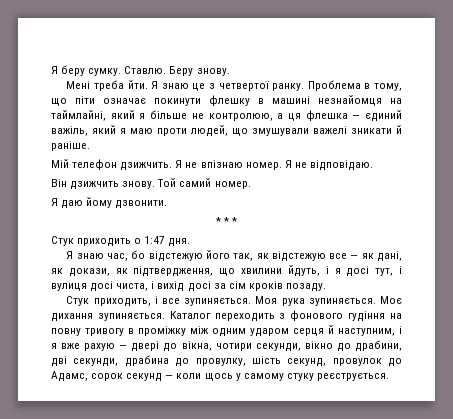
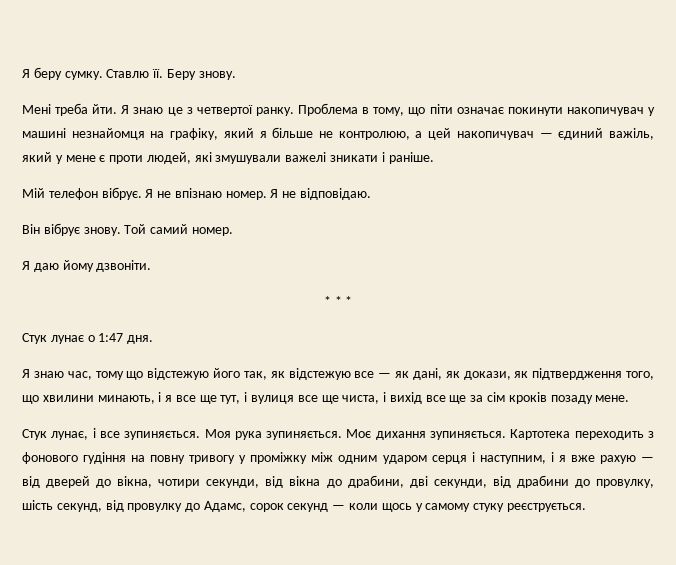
[124,66,167,74] Ставлю. -> [106,69,164,78] Ставлю її.
[209,95,264,106] флешку в -> [566,107,656,116] накопичувач у
[51,110,106,121] таймлайні, -> [170,128,219,140] графіку,
[287,110,348,121] ця флешка -> [428,128,534,140] цей накопичувач
[120,128,153,134] я маю -> [55,155,106,164] у мене є
[232,128,248,136] що -> [194,152,212,162] які
[396,125,402,134] й -> [381,152,385,162] і
[120,162,173,171] дзижчить. -> [101,187,142,200] вібрує.
[70,181,120,190] дзижчить -> [43,223,80,236] вібрує
[115,200,168,209] дзвонити. -> [96,260,152,272] дзвоніти.
[77,238,132,247] приходить -> [50,335,84,344] лунає
[131,250,146,259] бо -> [95,371,144,380] тому що
[133,266,214,277] підтвердження, -> [532,368,654,380] підтвердження того,
[287,265,370,277] йдуть, і я досі -> [97,392,217,404] минають, і я все ще
[90,281,114,292] досі -> [297,395,339,404] все ще
[187,281,211,292] досі -> [425,395,467,404] все ще
[285,283,326,292] [66,296,151,307] позаду. // Стук приходить, -> [550,395,630,404] [22,429,89,440] позаду мене. // Стук лунає,
[169,311,211,319] Каталог -> [510,429,571,440] Картотека
[128,328,134,334] в -> [239,455,247,464] у
[328,325,334,334] й -> [471,452,475,462] і
[131,341,160,352] двері -> [22,476,91,488] від дверей
[304,341,333,349] вікно -> [265,476,321,488] від вікна
[124,355,169,367] драбина -> [492,475,569,488] від драбини
[332,358,382,366] провулок -> [105,500,183,512] від провулку

